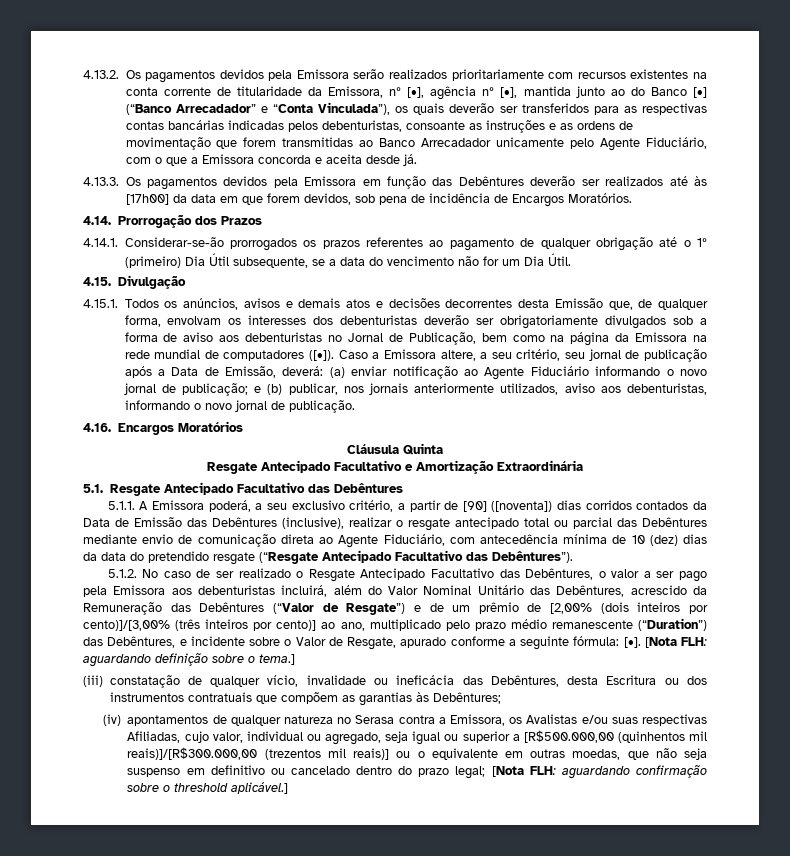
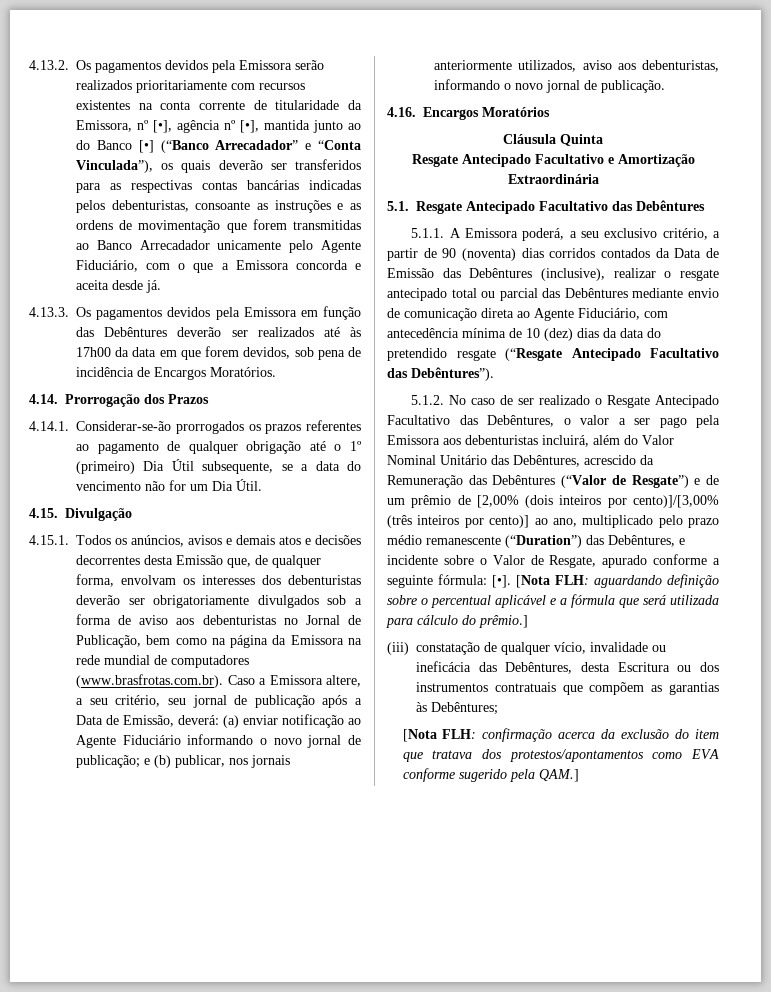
[125,194,169,205] [17h00] -> [76,347,111,357] 17h00
[309,350,335,361] ([•]). -> [76,674,223,688] (www.brasfrotas.com.br).
[462,501,553,512] [90] ([noventa]) -> [442,248,516,261] 90 (noventa)
[259,654,295,665] tema.] -> [431,594,719,608] [386,615,528,628] percentual aplicável e a fórmula que será utilizada para cálculo do prêmio.]
[102,714,707,726] [127,730,707,745] [127,747,707,760] [127,765,707,779] [127,782,289,794] (iv) apontamentos de qualquer natureza no Serasa contra a Emissora, os Avalistas e/ou suas respectivas Afiliadas, cujo valor, individual ou agregado, seja igual ou superior a [R$500.000,00 (quinhentos mil reais)]/[R$300.000,00 (trezentos mil reais)] ou o equivalente em outras moedas, que não seja suspenso em definitivo ou cancelado dentro do prazo legal; [Nota FLH: aguardando confirmação sobre o threshold aplicável.] -> [402,728,719,742] [402,749,719,762] [402,768,579,782] [Nota FLH: confirmação acerca da exclusão do item que tratava dos protestos/apontamentos como EVA conforme sugerido pela QAM.]

